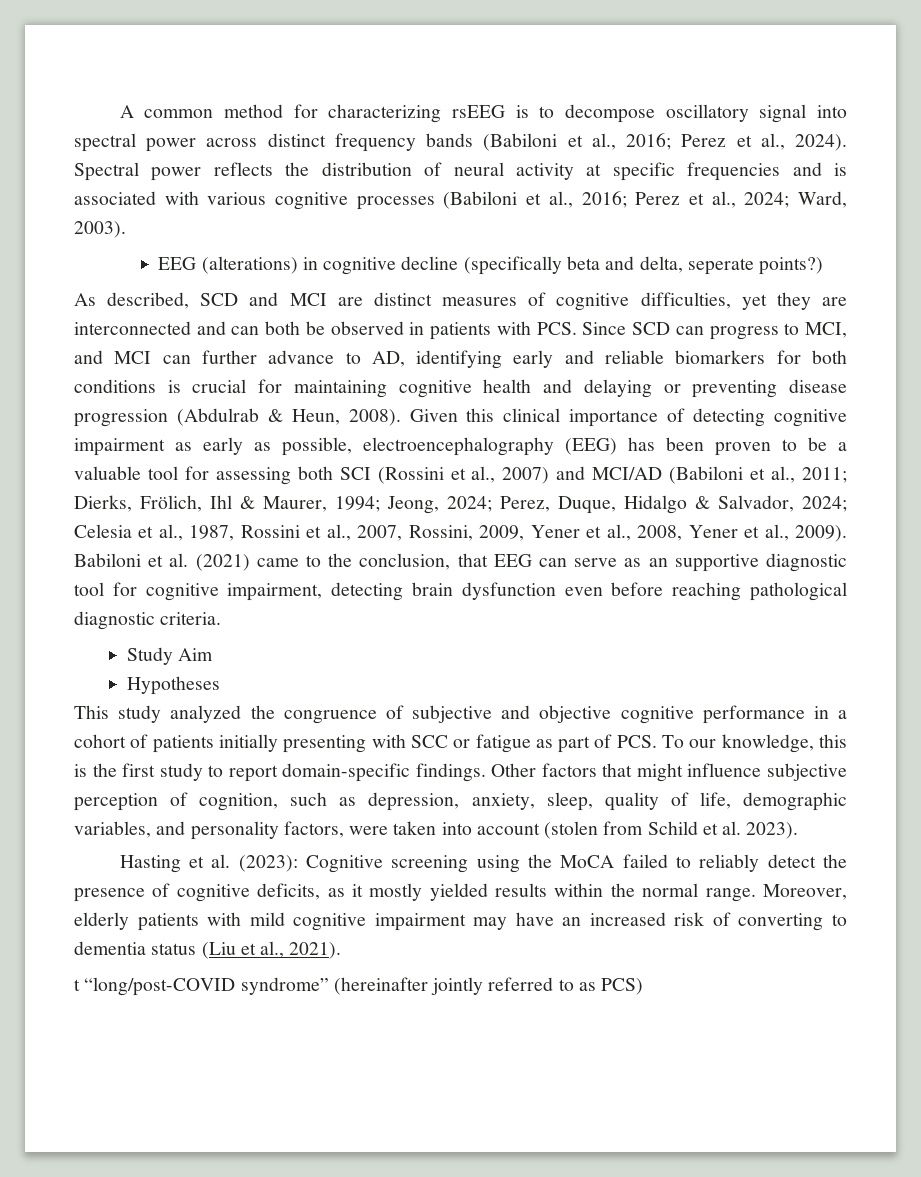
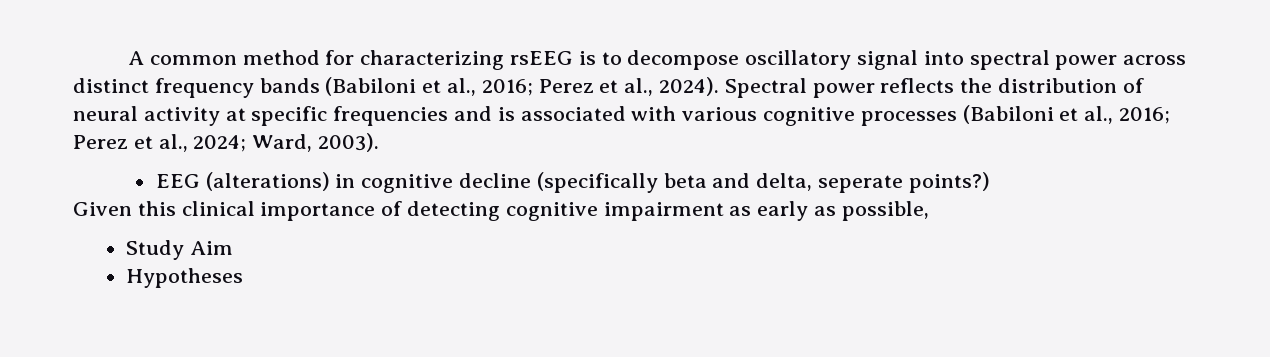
[74,292,847,311] [74,321,848,340] [74,350,847,369] [74,379,848,398] [74,408,401,427] As described, SCD and MCI are distinct measures of cognitive difficulties, yet they are interconnected and can both be observed in patients with PCS. Since SCD can progress to MCI, and MCI can further advance to AD, identifying early and reliable biomarkers for both conditions is crucial for maintaining cognitive health and delaying or preventing disease progression (Abdulrab & Heun, 2008). -> (990, 182) none
[363,437,847,456] [74,466,847,485] [74,495,847,514] [74,524,848,542] [74,553,848,572] [74,582,847,601] [74,611,222,630] [126,647,214,665] [126,676,220,695] [74,705,847,724] [74,734,847,753] [74,763,848,782] [74,792,848,811] [74,821,799,840] [119,854,848,873] [74,883,847,902] [74,912,848,931] [74,941,342,959] [74,977,644,996] electroencephalography (EEG) has been proven to be a valuable tool for assessing both SCI (Rossini et al., 2007) and MCI/AD (Babiloni et al., 2011; Dierks, Frölich, Ihl & Maurer, 1994; Jeong, 2024; Perez, Duque, Hidalgo & Salvador, 2024; Celesia et al., 1987, Rossini et al., 2007, Rossini, 2009, Yener et al., 2008, Yener et al., 2009). Babiloni et al. (2021) came to the conclusion, that EEG can serve as an supportive diagnostic tool for cognitive impairment, detecting brain dysfunction even before reaching pathological diagnostic criteria. // Study Aim // Hypotheses // This study analyzed the congruence of subjective and objective cognitive performance in a cohort of patients initially presenting with SCC or fatigue as part of PCS. To our knowledge, this is the first study to report domain-specific findings. Other factors that might influence subjective perception of cognition, such as depression, anxiety, sleep, quality of life, demographic variables, and personality factors, were taken into account (stolen from Schild et al. 2023). // Hasting et al. (2023): Cognitive screening using the MoCA failed to reliably detect the presence of cognitive deficits, as it mostly yielded results within the normal range. Moreover, elderly patients with mild cognitive impairment may have an increased risk of converting to dementia status (Liu et al., 2021). // t “long/post-COVID syndrome” (hereinafter jointly referred to as PCS) -> [126,240,234,260] [126,268,244,288] // Study Aim // Hypotheses

